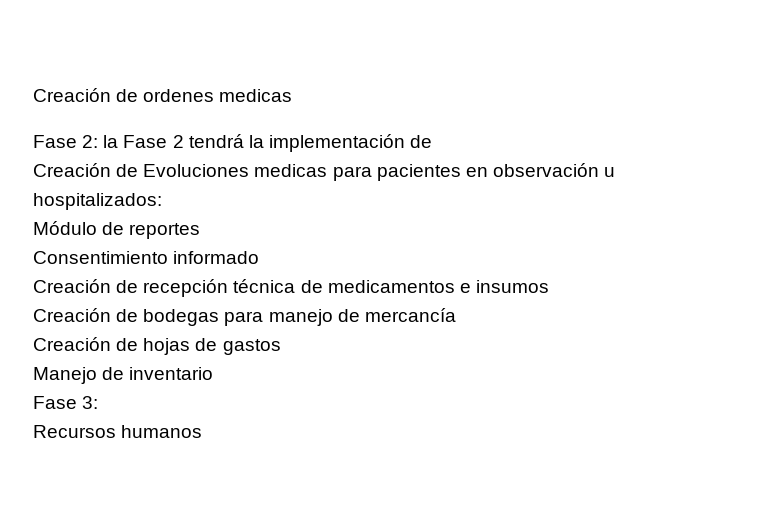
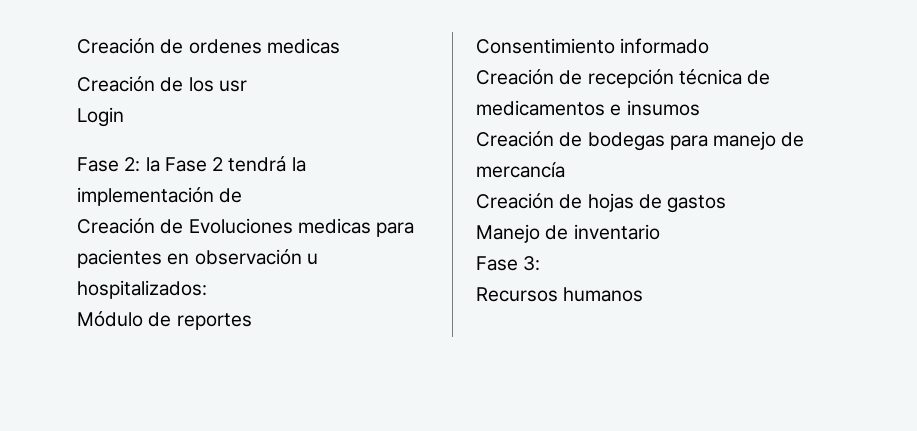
(293, 95) none -> [77,76,247,92] [77,107,124,127] // Creación de los usr // Login

